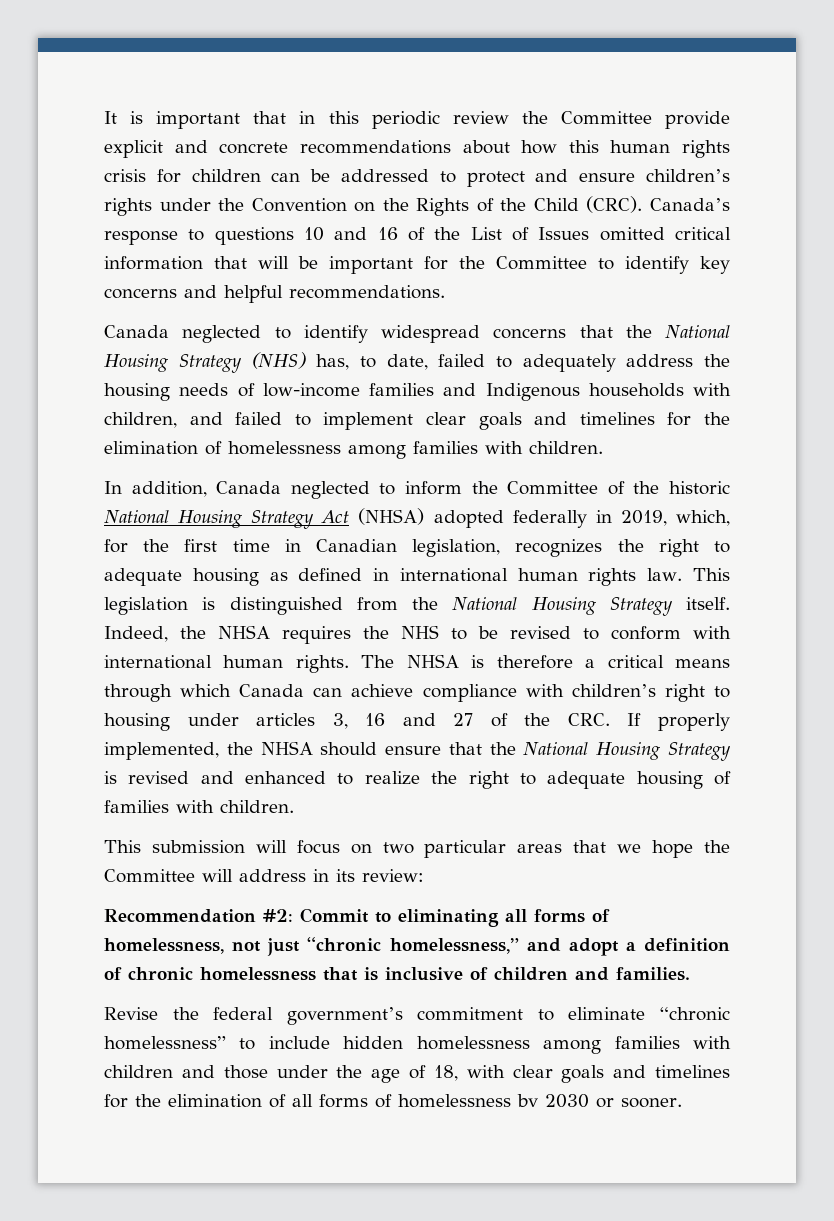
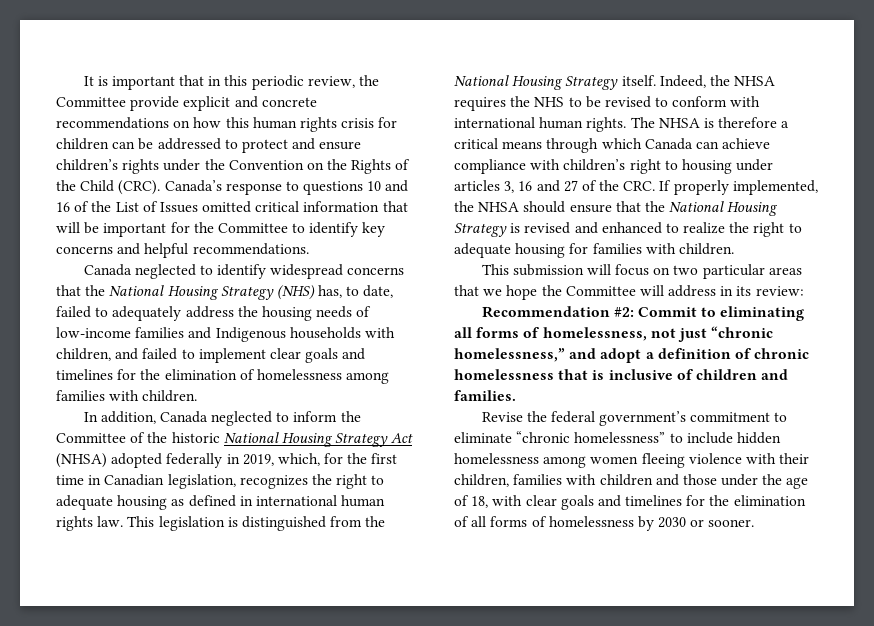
[452,111,509,124] review -> [307,76,355,88] review,
[462,140,510,154] about -> [173,120,191,128] on
[714,771,731,785] of -> [569,243,589,254] for
(602, 1047) none -> [590,453,810,468] [454,474,509,487] women fleeing violence with their children,
[517,1094,538,1107] bv -> [637,516,654,531] by

